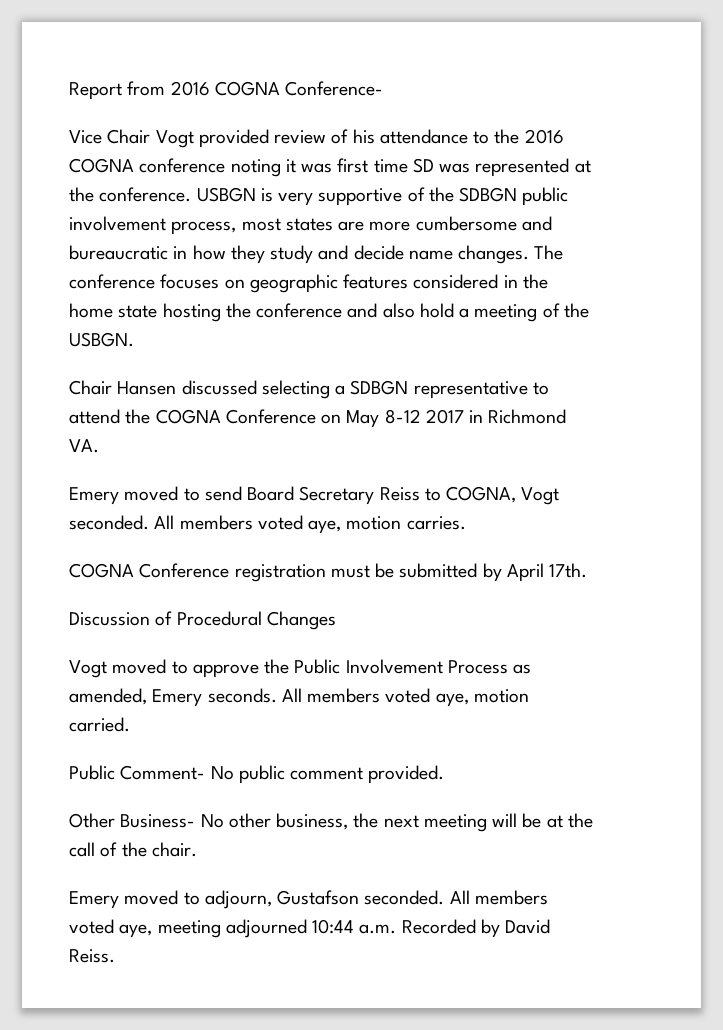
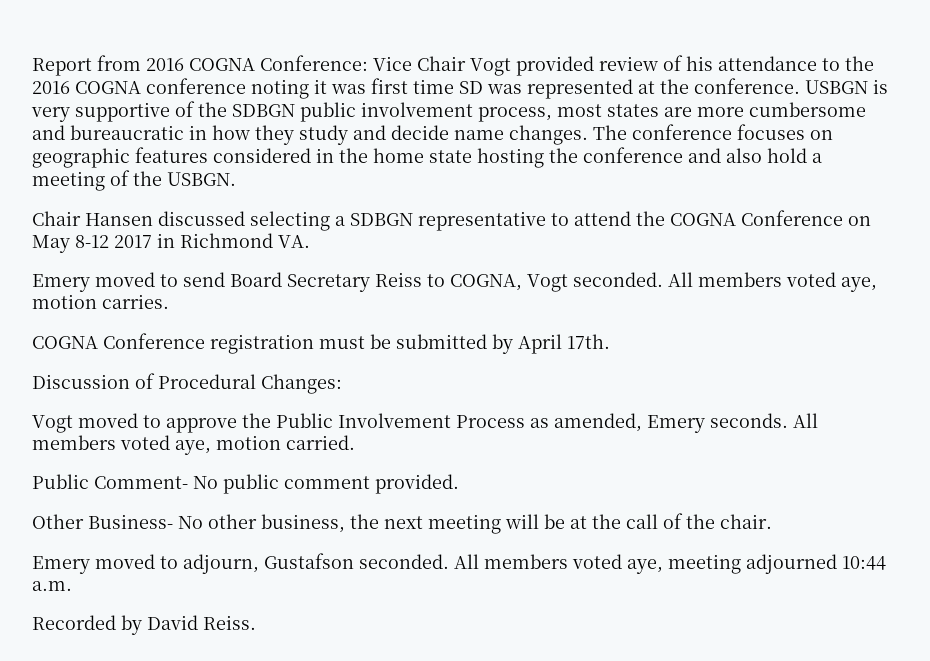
[285,81,384,96] Conference- // -> [260,55,368,71] Conference:
[266,611,336,630] Changes -> [261,374,342,394] Changes:
(397, 929) none -> (72, 586) //

